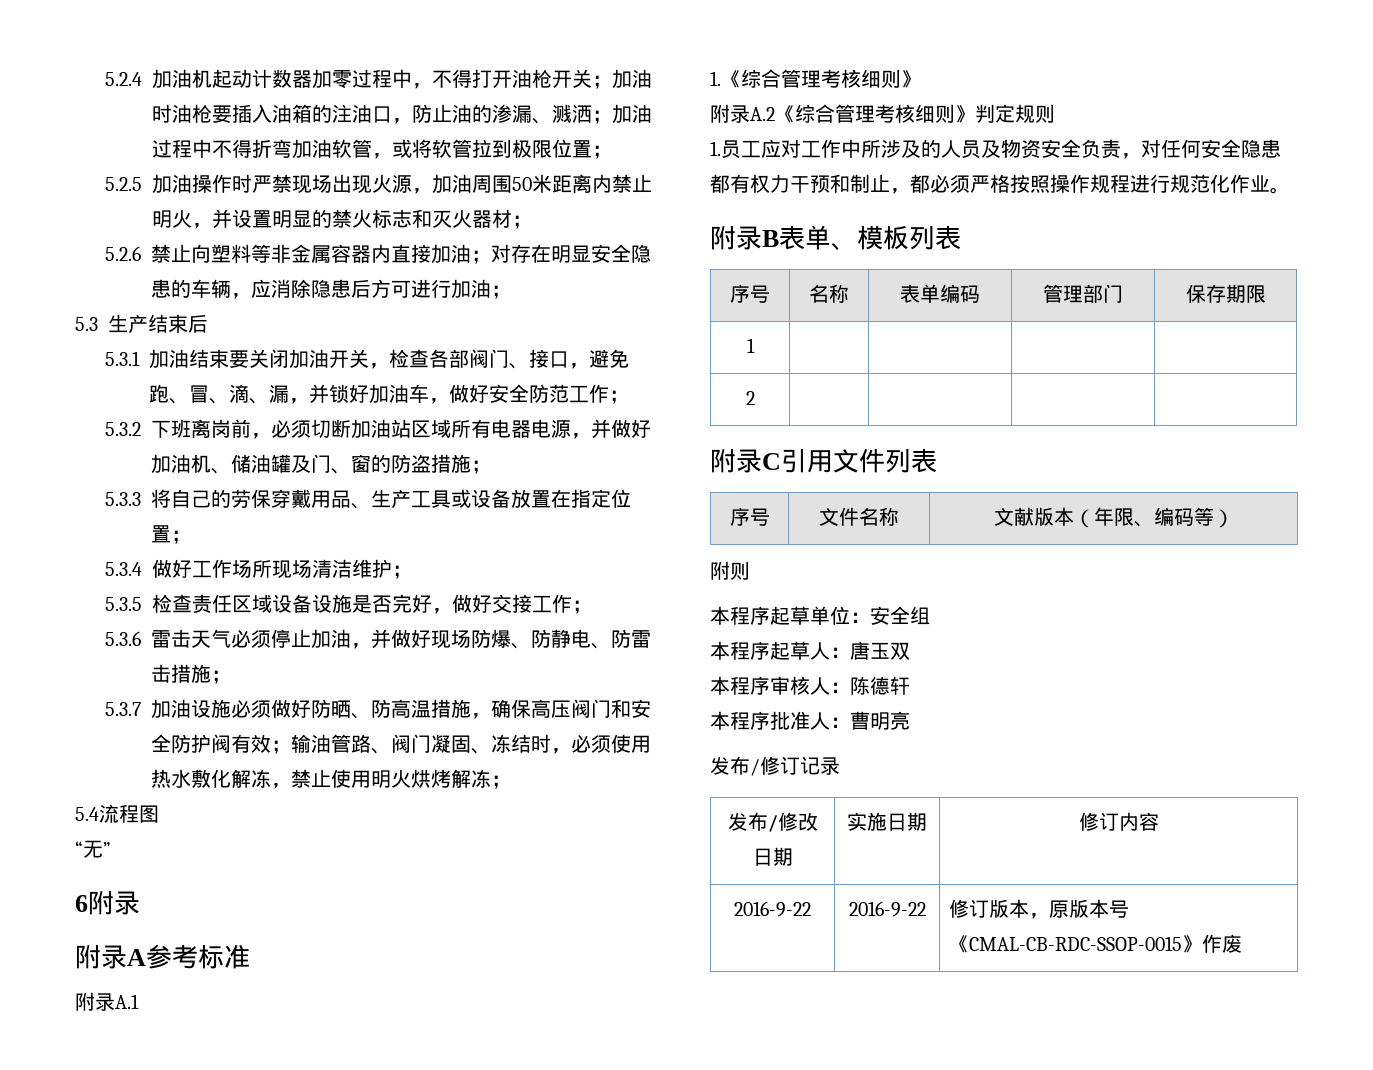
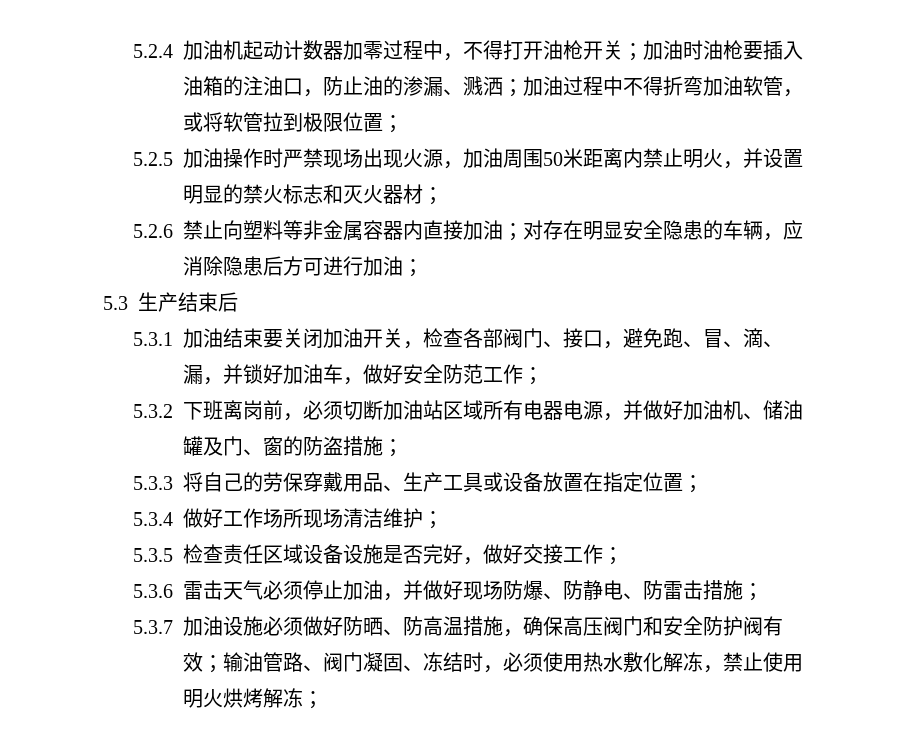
[75,804,159,823] [75,840,111,858] [75,890,140,915] [75,944,250,969] [75,992,139,1011] [710,69,921,88] [710,104,1055,123] [710,139,1281,159] [710,174,1290,194] [710,225,961,251] [730,284,770,303] [809,284,849,303] [900,284,980,303] [1043,284,1123,303] [1185,284,1266,303] [746,338,755,353] [745,391,755,405] [710,448,937,473] [729,507,770,526] [819,507,899,526] [993,507,1234,528] [710,561,750,580] [710,606,930,625] [710,641,910,660] [710,676,910,695] [710,711,910,730] [710,756,840,776] [727,812,818,832] [752,847,793,866] [847,812,927,831] [1078,812,1159,831] [734,901,811,917] [848,901,926,917] [948,899,1129,919] [948,934,1242,953] // 5.4流程图 // “无” // 6附录 // 附录A参考标准 // 附录A.1 // 1.《综合管理考核细则》 // 附录A.2《综合管理考核细则》判定规则 // 1.员工应对工作中所涉及的人员及物资安全负责，对任何安全隐患都有权力干预和制止，都必须严格按照操作规程进行规范化作业。 // 附录B表单、模板列表 // 序号 | 名称 | 表单编码 | 管理部门 | 保存期限 // 1 | | | | // 2 | | | | // 附录C引用文件列表 // 序号 | 文件名称 | 文献版本（年限、编码等） // 附则 // 本程序起草单位：安全组 // 本程序起草人：唐玉双 // 本程序审核人：陈德轩 // 本程序批准人：曹明亮 // 发布/修订记录 // 发布/修改日期 | 实施日期 | 修订内容 // 2016-9-22 | 2016-9-22 | 修订版本，原版本号《CMAL-CB-RDC-SSOP-0015》作废 -> (323, 700) none

